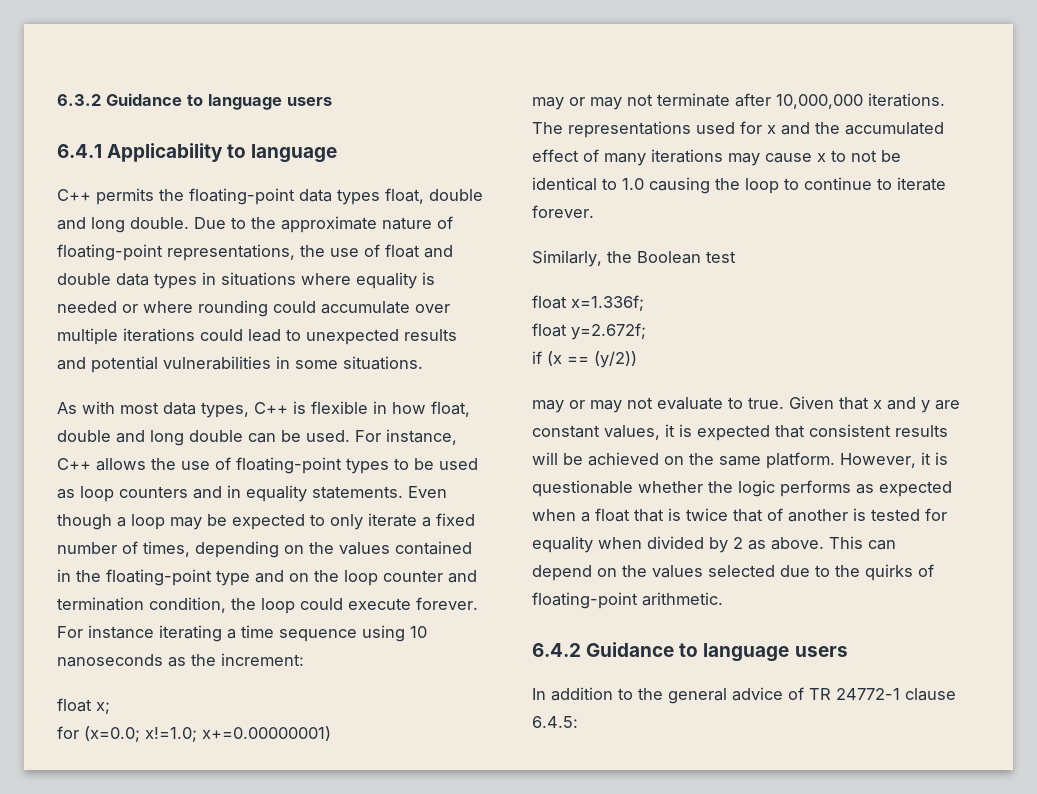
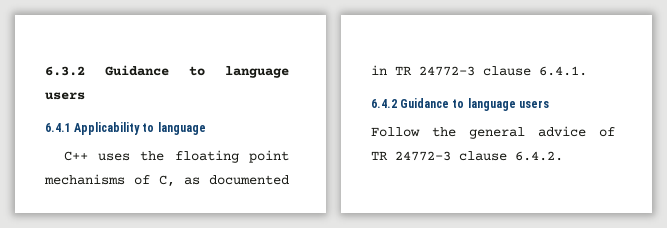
[96,188,483,205] [57,216,453,233] [57,244,453,261] [57,272,435,289] [57,300,450,317] [57,328,457,345] [57,356,423,373] [57,401,470,418] [57,429,457,446] [57,457,478,474] [57,485,447,502] [57,513,475,530] [57,541,472,558] [57,569,477,586] [57,597,478,614] [57,625,427,642] [57,653,304,667] [57,698,110,714] [57,726,331,742] [532,93,945,110] [532,121,944,138] [532,149,901,166] [532,177,946,194] [532,205,594,218] [532,250,736,267] [532,295,644,311] [532,323,646,340] [532,351,637,368] [532,396,960,413] [532,424,948,441] [532,452,948,469] [532,480,952,497] [532,508,947,522] [532,536,896,553] [532,564,934,581] [532,592,723,609] permits the floating-point data types float, double and long double. Due to the approximate nature of floating-point representations, the use of float and double data types in situations where equality is needed or where rounding could accumulate over multiple iterations could lead to unexpected results and potential vulnerabilities in some situations. // As with most data types, C++ is flexible in how float, double and long double can be used. For instance, C++ allows the use of floating-point types to be used as loop counters and in equality statements. Even though a loop may be expected to only iterate a fixed number of times, depending on the values contained in the floating-point type and on the loop counter and termination condition, the loop could execute forever. For instance iterating a time sequence using 10 nanoseconds as the increment: // float x; // for (x=0.0; x!=1.0; x+=0.00000001) // may or may not terminate after 10,000,000 iterations. The representations used for x and the accumulated effect of many iterations may cause x to not be identical to 1.0 causing the loop to continue to iterate forever. // Similarly, the Boolean test // float x=1.336f; // float y=2.672f; // if (x == (y/2)) // may or may not evaluate to true. Given that x and y are constant values, it is expected that consistent results will be achieved on the same platform. However, it is questionable whether the logic performs as expected when a float that is twice that of another is tested for equality when divided by 2 as above. This can depend on the values selected due to the quirks of floating-point arithmetic. -> [98,150,289,163] [44,174,289,187] [371,65,587,76] uses the floating point mechanisms of C, as documented in TR 24772-3 clause 6.4.1.
[532,687,633,701] In addition to -> [371,127,420,137] Follow
[836,688,956,701] [532,716,578,728] 24772-1 clause 6.4.5: -> [395,151,563,161] 24772-3 clause 6.4.2.

